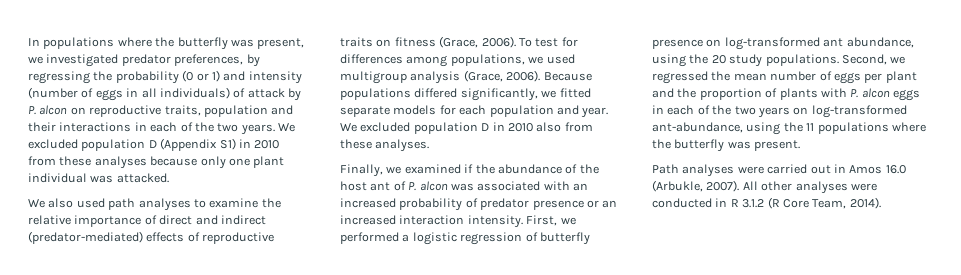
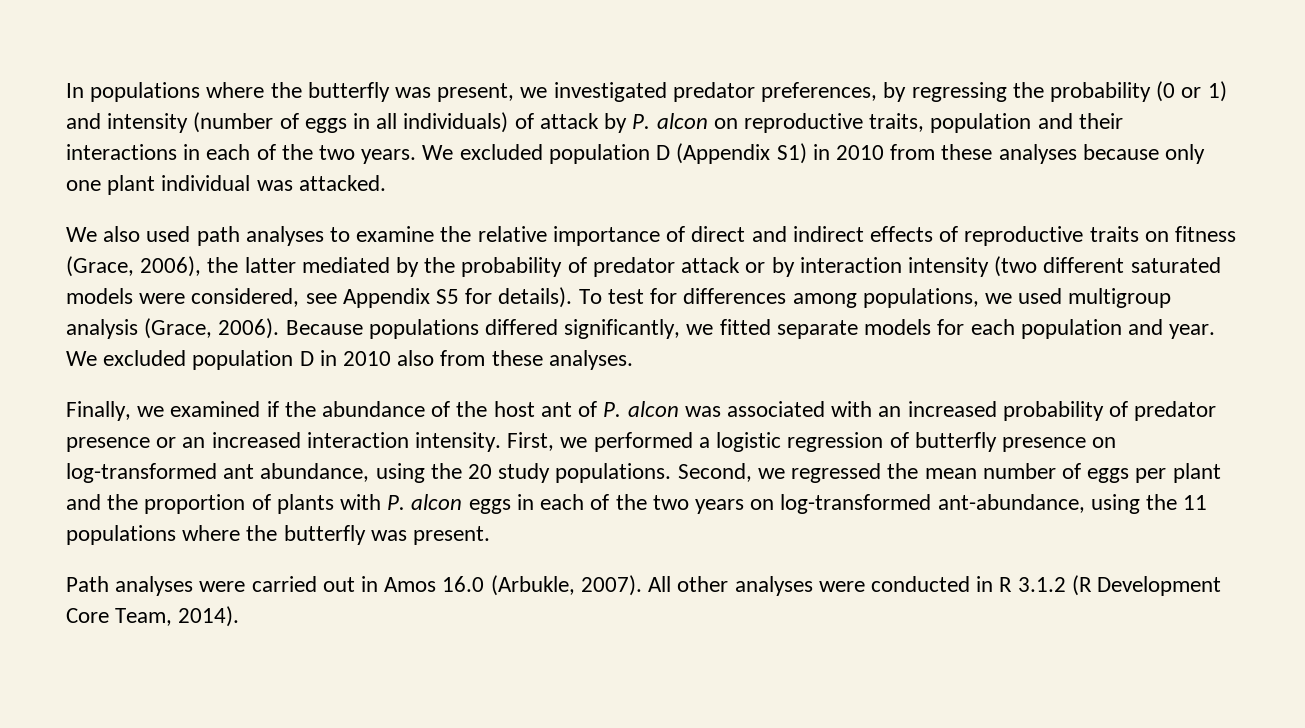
[28,231,143,244] (predator-mediated) -> (864, 234) none
[481,36,516,48] 2006). -> [140,256,1221,277] [66,287,573,308] 2006), the latter mediated by the probability of predator attack or by interaction intensity (two different saturated models were considered, see Appendix S5 for details).
(780, 203) none -> [1096,576,1221,596] Development

